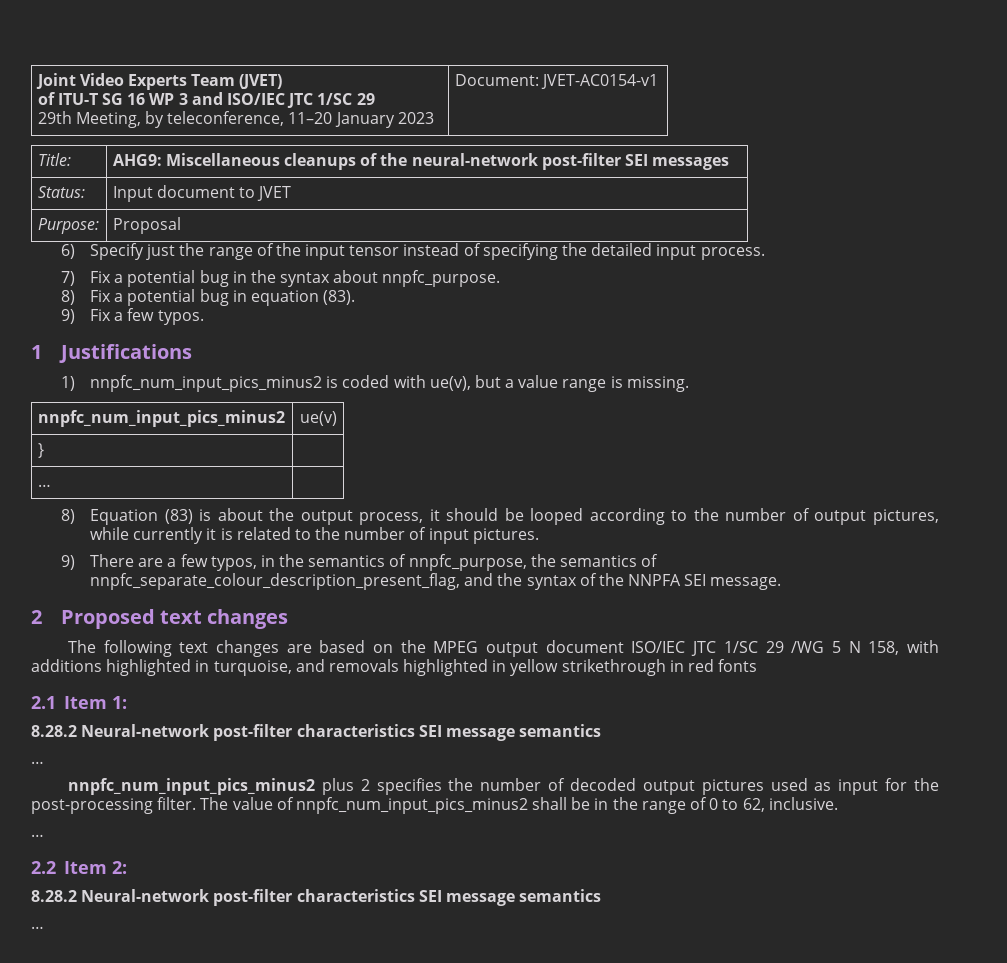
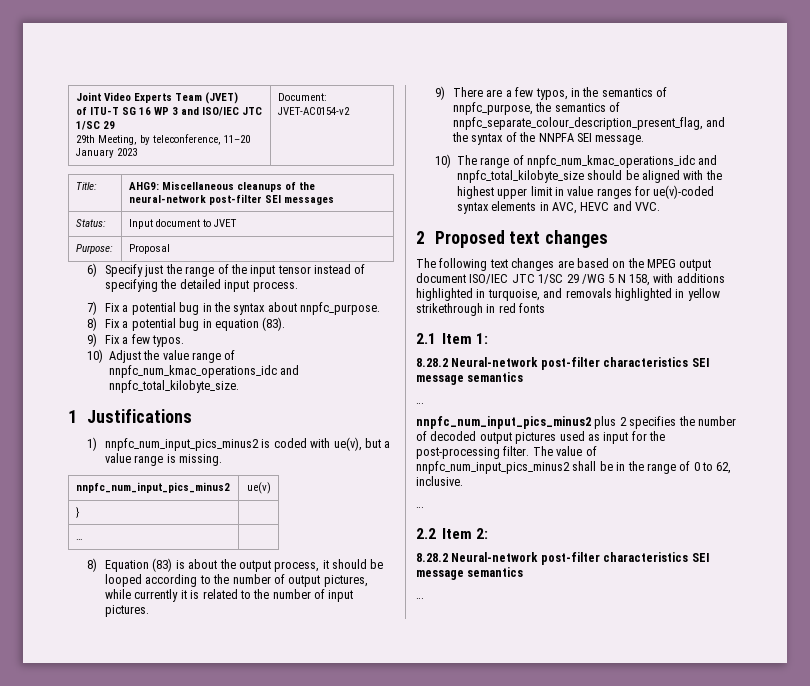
[540,74,658,89] JVET-AC0154-v1 -> [277,107,350,115] JVET-AC0154-v2
(204, 317) none -> [86,349,236,363] [108,365,300,378] [108,380,239,393] // 10) Adjust the value range of nnpfc_num_kmac_operations_idc and nnpfc_total_kilobyte_size.
(782, 583) none -> [434,154,718,168] [456,170,722,183] [456,185,715,199] [456,201,661,214] // 10) The range of nnpfc_num_kmac_operations_idc and nnpfc_total_kilobyte_size should be aligned with the highest upper limit in value ranges for ue(v)-coded syntax elements in AVC, HEVC and VVC.

